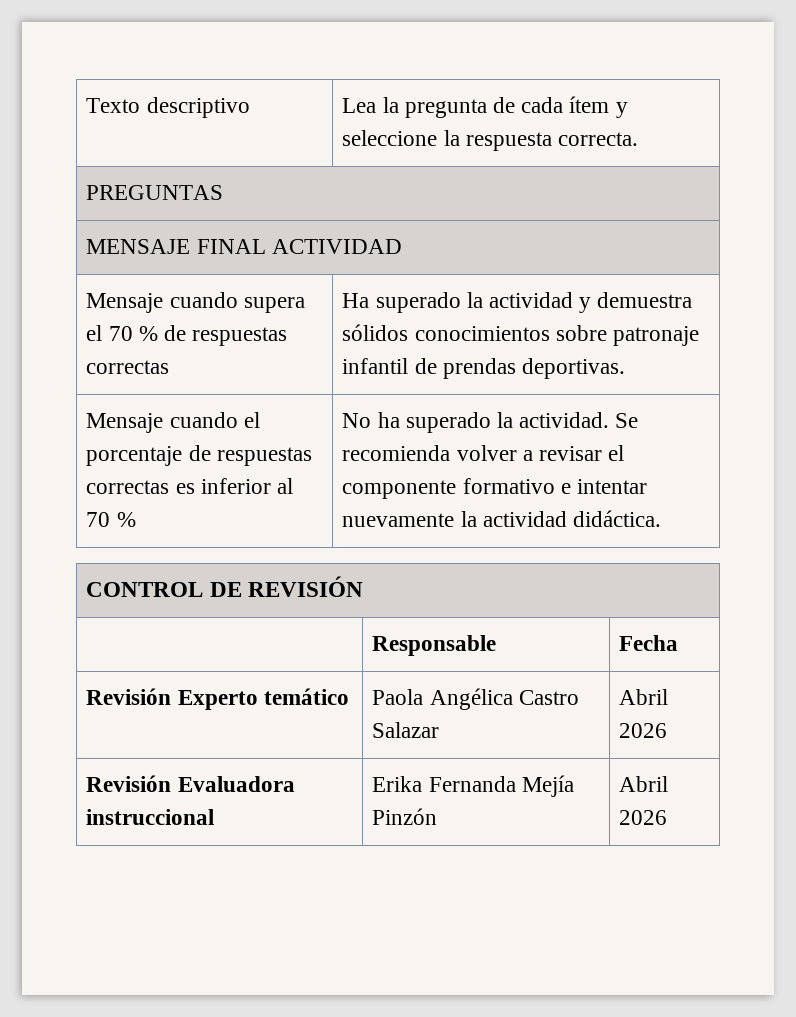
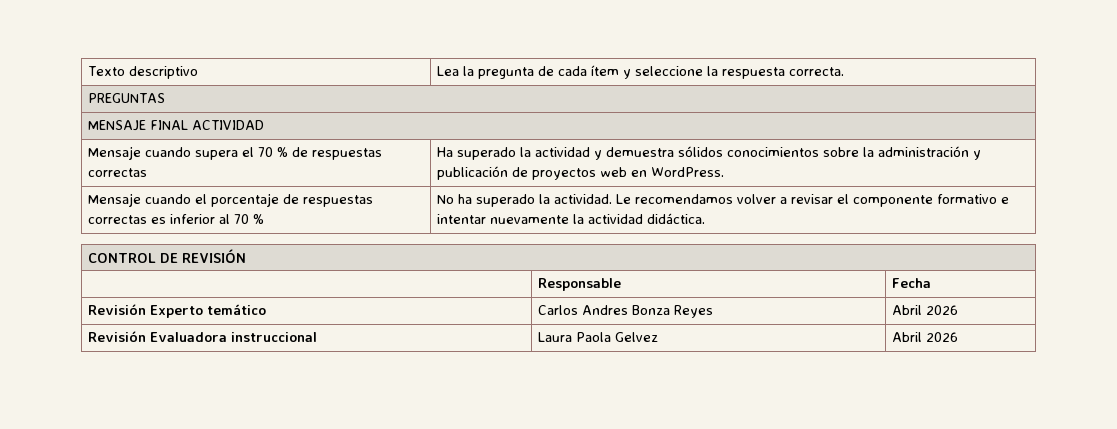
[612,326,699,346] [342,358,625,379] patronaje infantil de prendas deportivas. -> [862,146,981,160] [436,166,724,180] la administración y publicación de proyectos web en WordPress.
[615,413,639,428] [342,445,451,461] Se recomienda -> [615,194,733,204] Le recomendamos
[372,688,579,710] [372,722,440,738] Paola Angélica Castro Salazar -> [537,305,713,318] Carlos Andres Bonza Reyes
[372,775,574,797] [372,808,438,825] Erika Fernanda Mejía Pinzón -> [537,332,658,342] Laura Paola Gelvez

